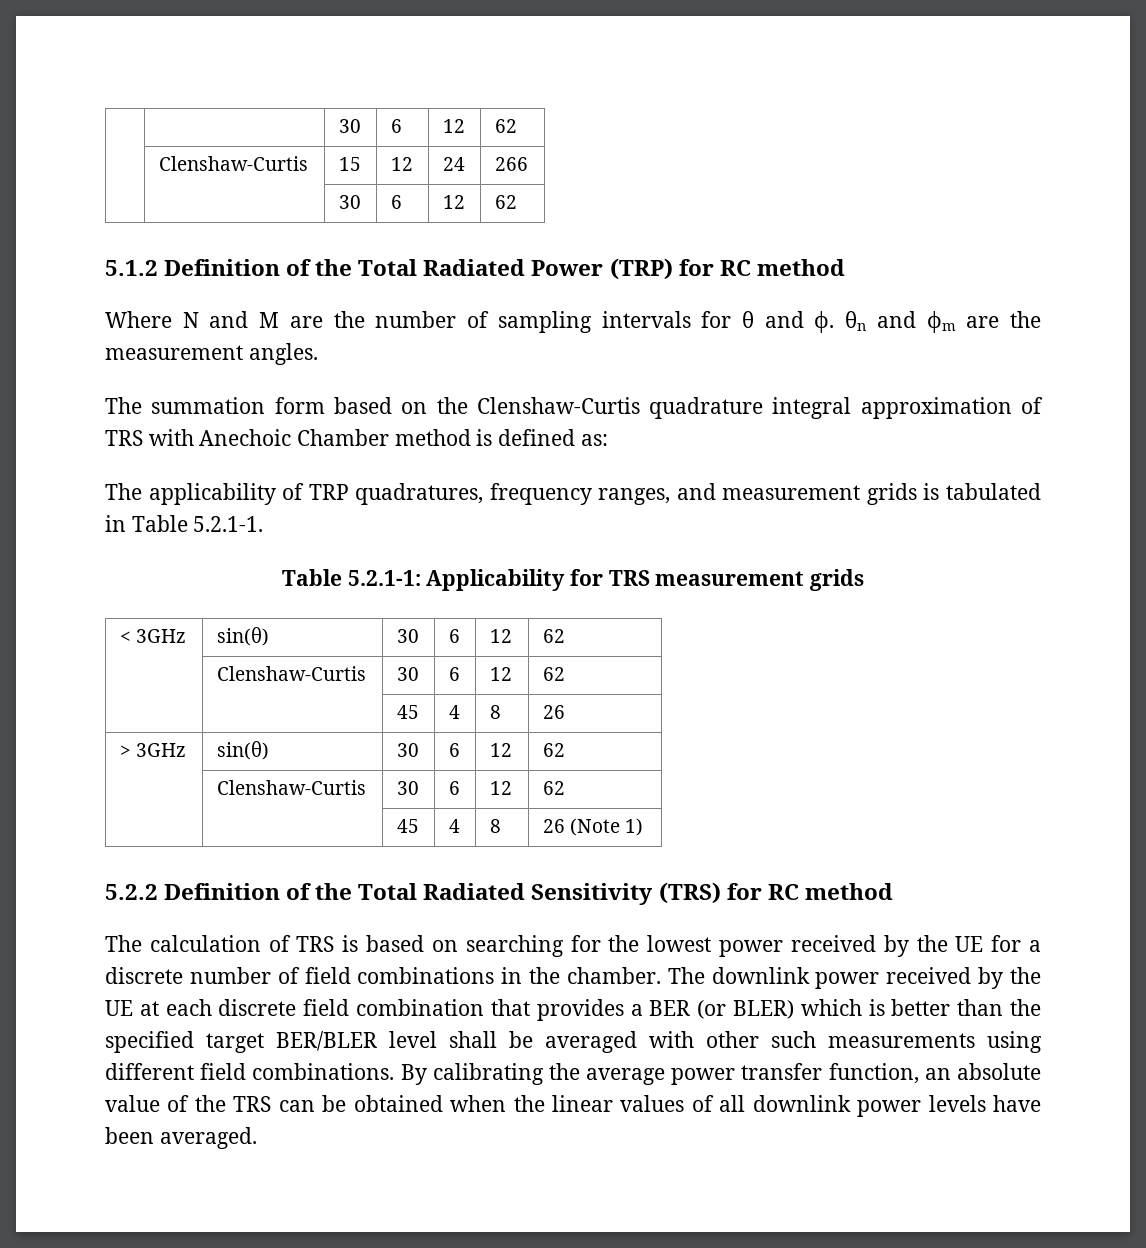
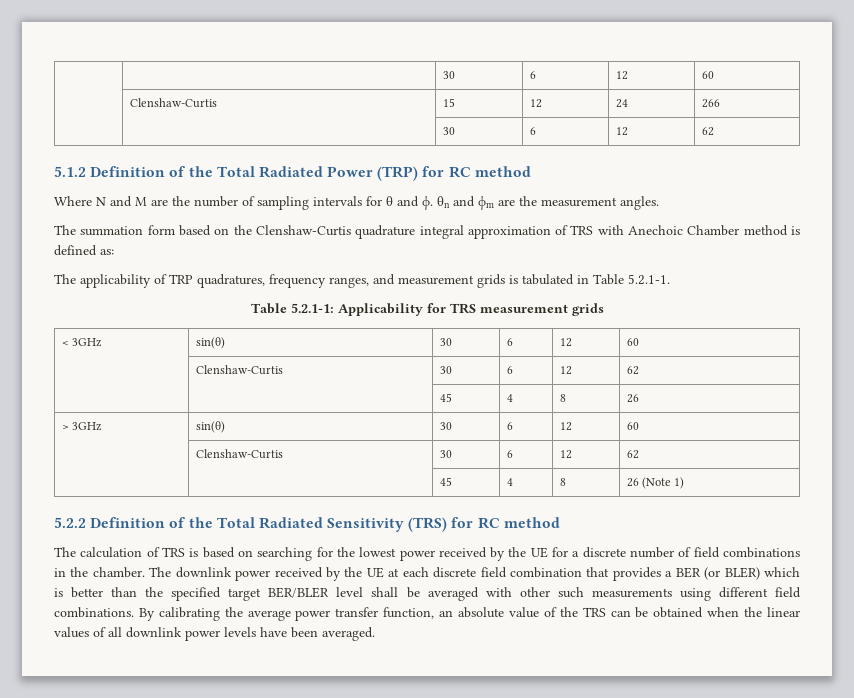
[338,119,361,133] [390,119,402,133] [442,119,465,133] [494,119,517,133] | | 30 | 6 | 12 | 62 -> [442,71,455,79] [529,71,536,79] [615,71,628,80] [701,71,714,79] | | 30 | 6 | 12 | 60
[542,629,565,643] 62 -> [626,338,639,346] 60
[542,743,565,757] 62 -> [626,422,639,430] 60

